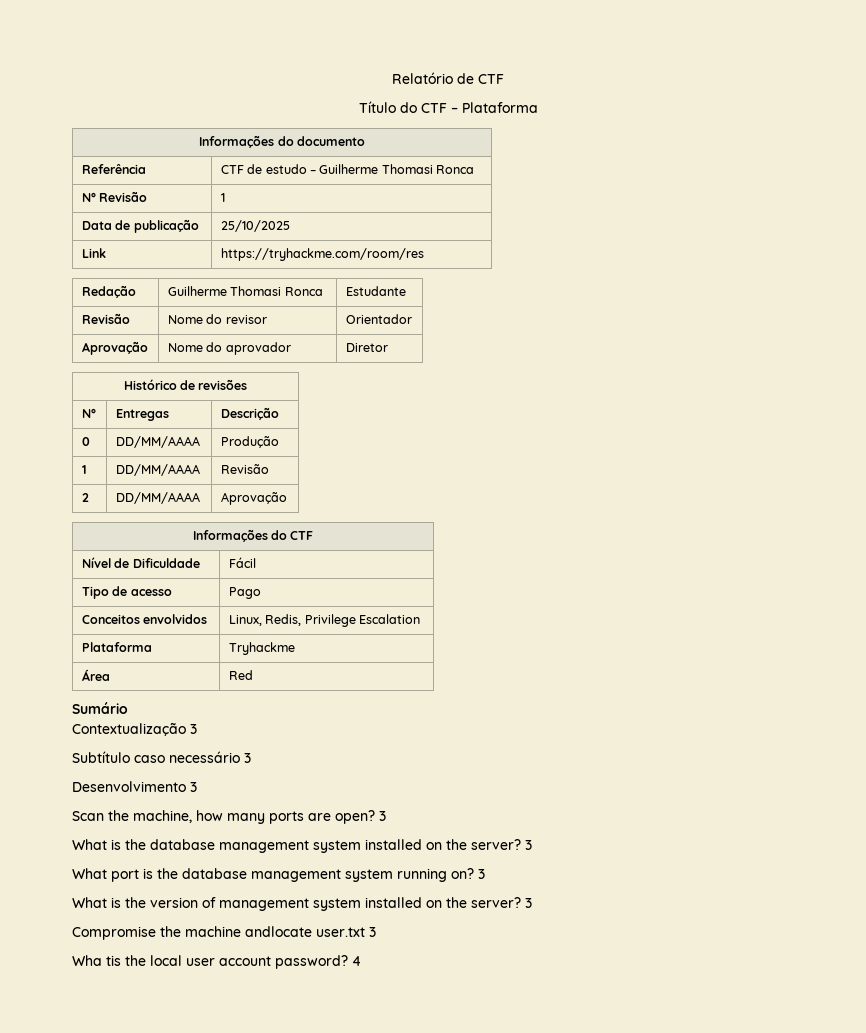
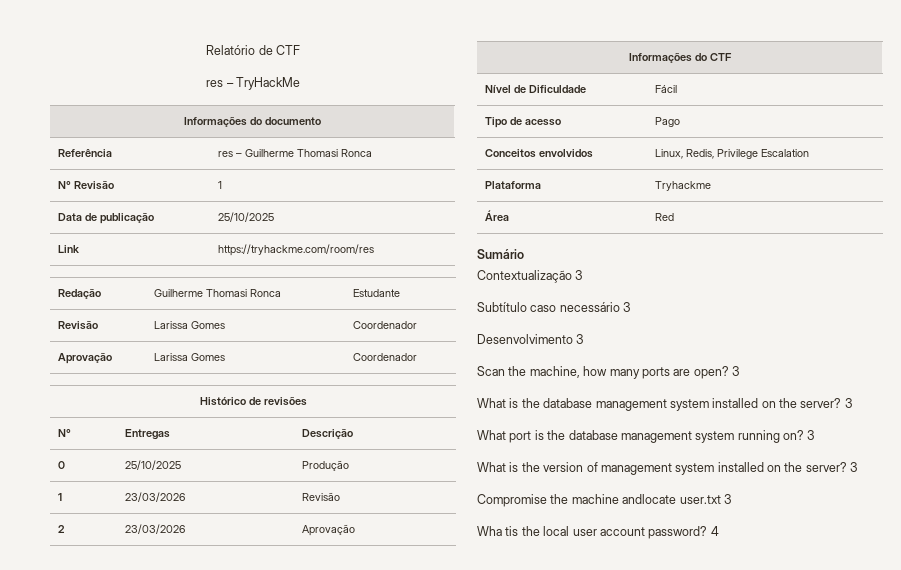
[358,101,538,113] Título do CTF – Plataforma -> [206,77,300,90] res – TryHackMe
[220,164,307,174] CTF de estudo -> [217,151,233,157] res
[167,314,267,324] [345,314,412,324] [81,341,148,355] [167,342,291,355] [345,343,388,352] Nome do revisor | Orientador // Aprovação | Nome do aprovador | Diretor -> [153,321,225,329] [352,321,417,329] [57,352,112,364] [153,353,225,361] [352,353,417,361] Larissa Gomes | Coordenador // Aprovação | Larissa Gomes | Coordenador
[115,436,200,448] DD/MM/AAAA -> [124,460,181,470] 25/10/2025
[115,464,200,476] DD/MM/AAAA -> [124,492,185,502] 23/03/2026
[115,492,200,504] DD/MM/AAAA -> [124,524,185,534] 23/03/2026

